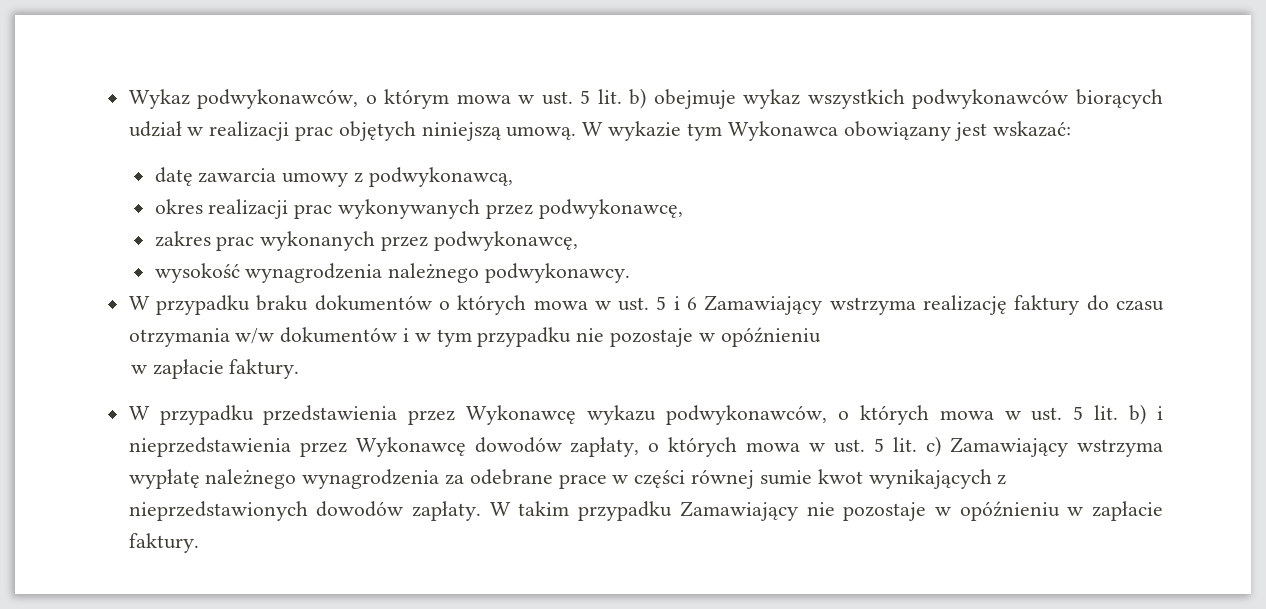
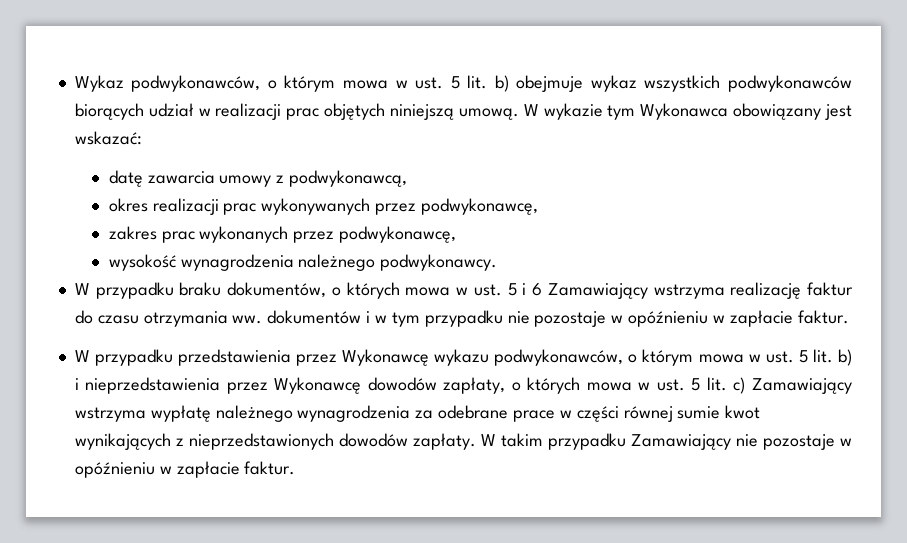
[314,295,432,311] dokumentów -> [227,282,327,298] dokumentów,
[1014,295,1080,315] faktury -> [807,282,853,296] faktur
[235,328,275,344] w/w -> [232,315,263,324] ww.
[130,359,300,379] // w zapłacie faktury. -> [712,310,849,327] w zapłacie faktur.
[859,405,929,425] których -> [642,349,694,366] którym
[128,533,199,553] faktury. -> [244,461,296,475] faktur.

